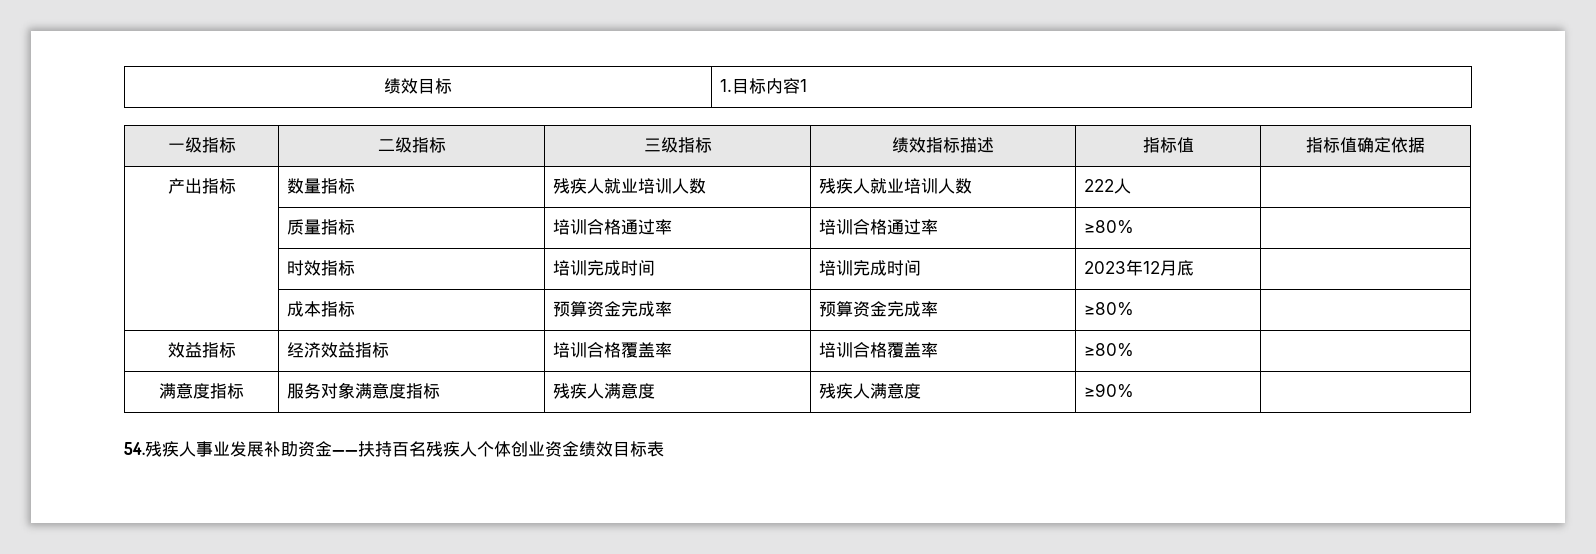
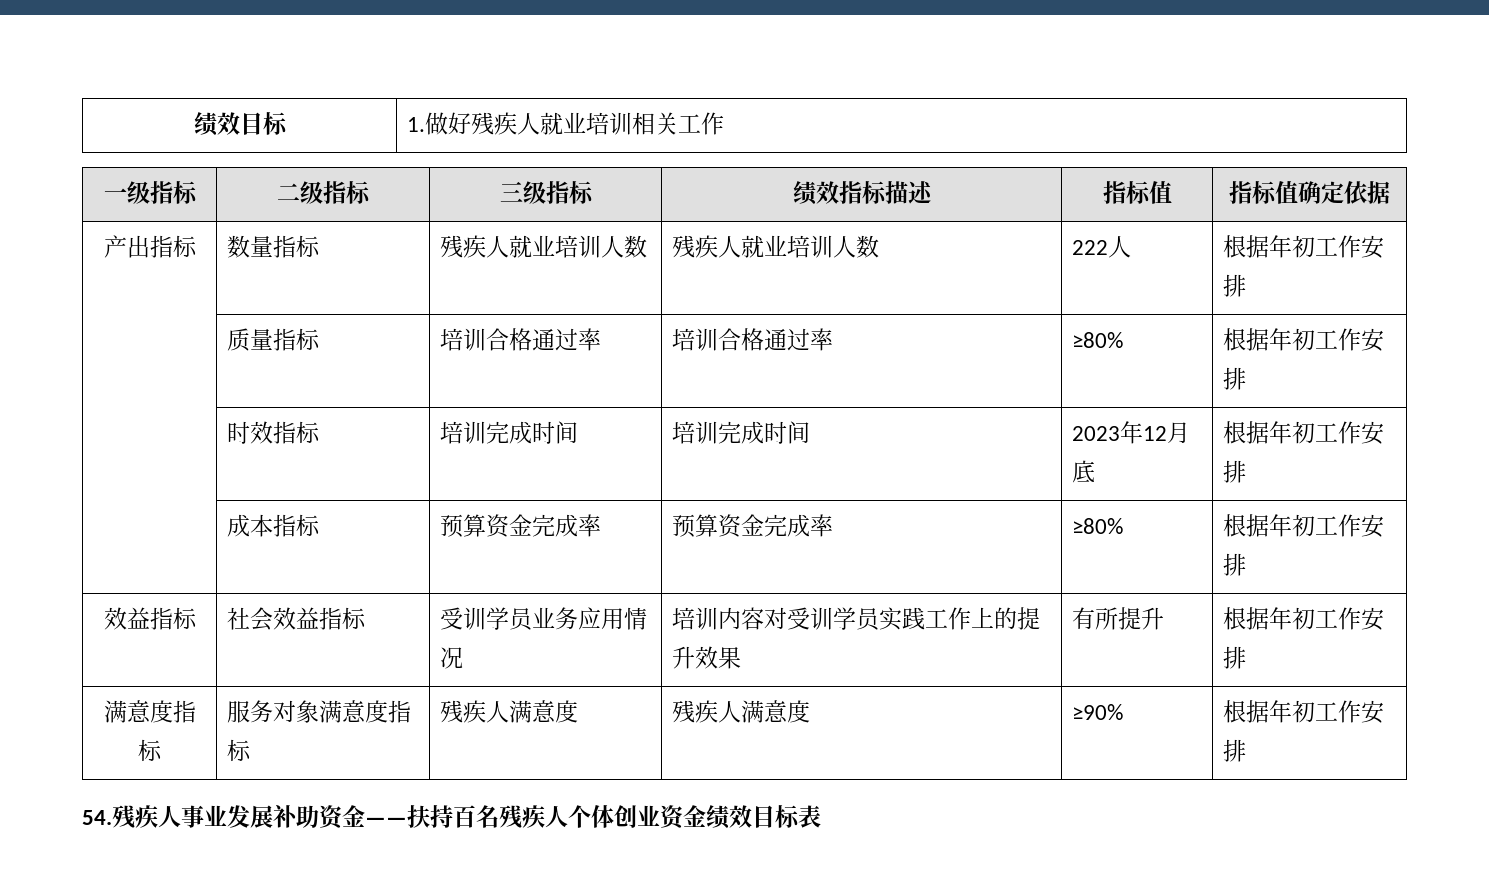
[732,78,808,94] 目标内容1 -> [424,112,724,135] 做好残疾人就业培训相关工作
(1132, 186) none -> [1222,235,1384,259] [1222,274,1246,297] 根据年初工作安排
(1135, 227) none -> [1222,328,1384,352] [1222,367,1246,390] 根据年初工作安排
(1195, 268) none -> [1222,421,1384,445] [1222,460,1246,483] 根据年初工作安排
[167,342,236,358] [287,342,390,358] [553,342,673,358] [819,342,939,358] [1084,343,1135,357] // 效益指标 | 经济效益指标 | 培训合格覆盖率 | 培训合格覆盖率 | ≥80% | -> [1222,514,1384,538] [1222,553,1246,576] [103,607,197,630] [226,607,366,631] [439,607,647,631] [439,647,463,669] [671,607,1040,631] [671,646,741,669] [1071,607,1164,630] [1222,607,1384,631] [1222,646,1246,669] 根据年初工作安排 // 效益指标 | 社会效益指标 | 受训学员业务应用情况 | 培训内容对受训学员实践工作上的提升效果 | 有所提升 | 根据年初工作安排
(1135, 390) none -> [1222,700,1384,724] [1222,739,1246,762] 根据年初工作安排

